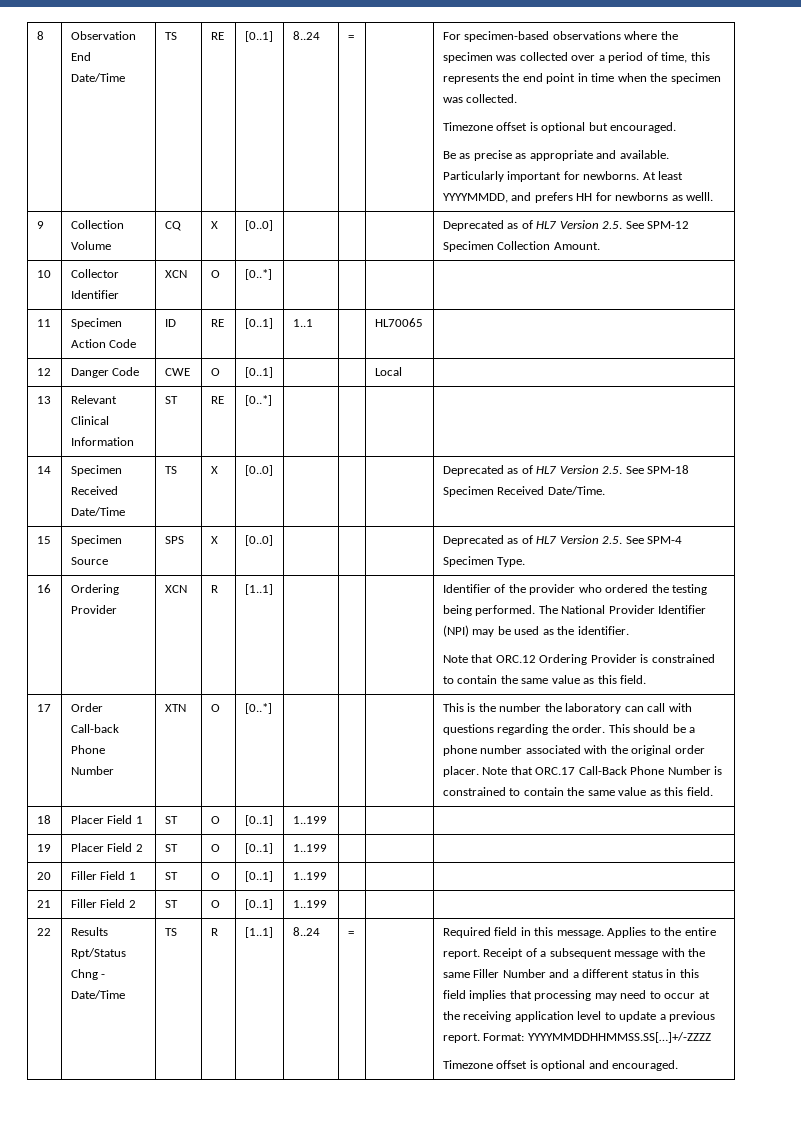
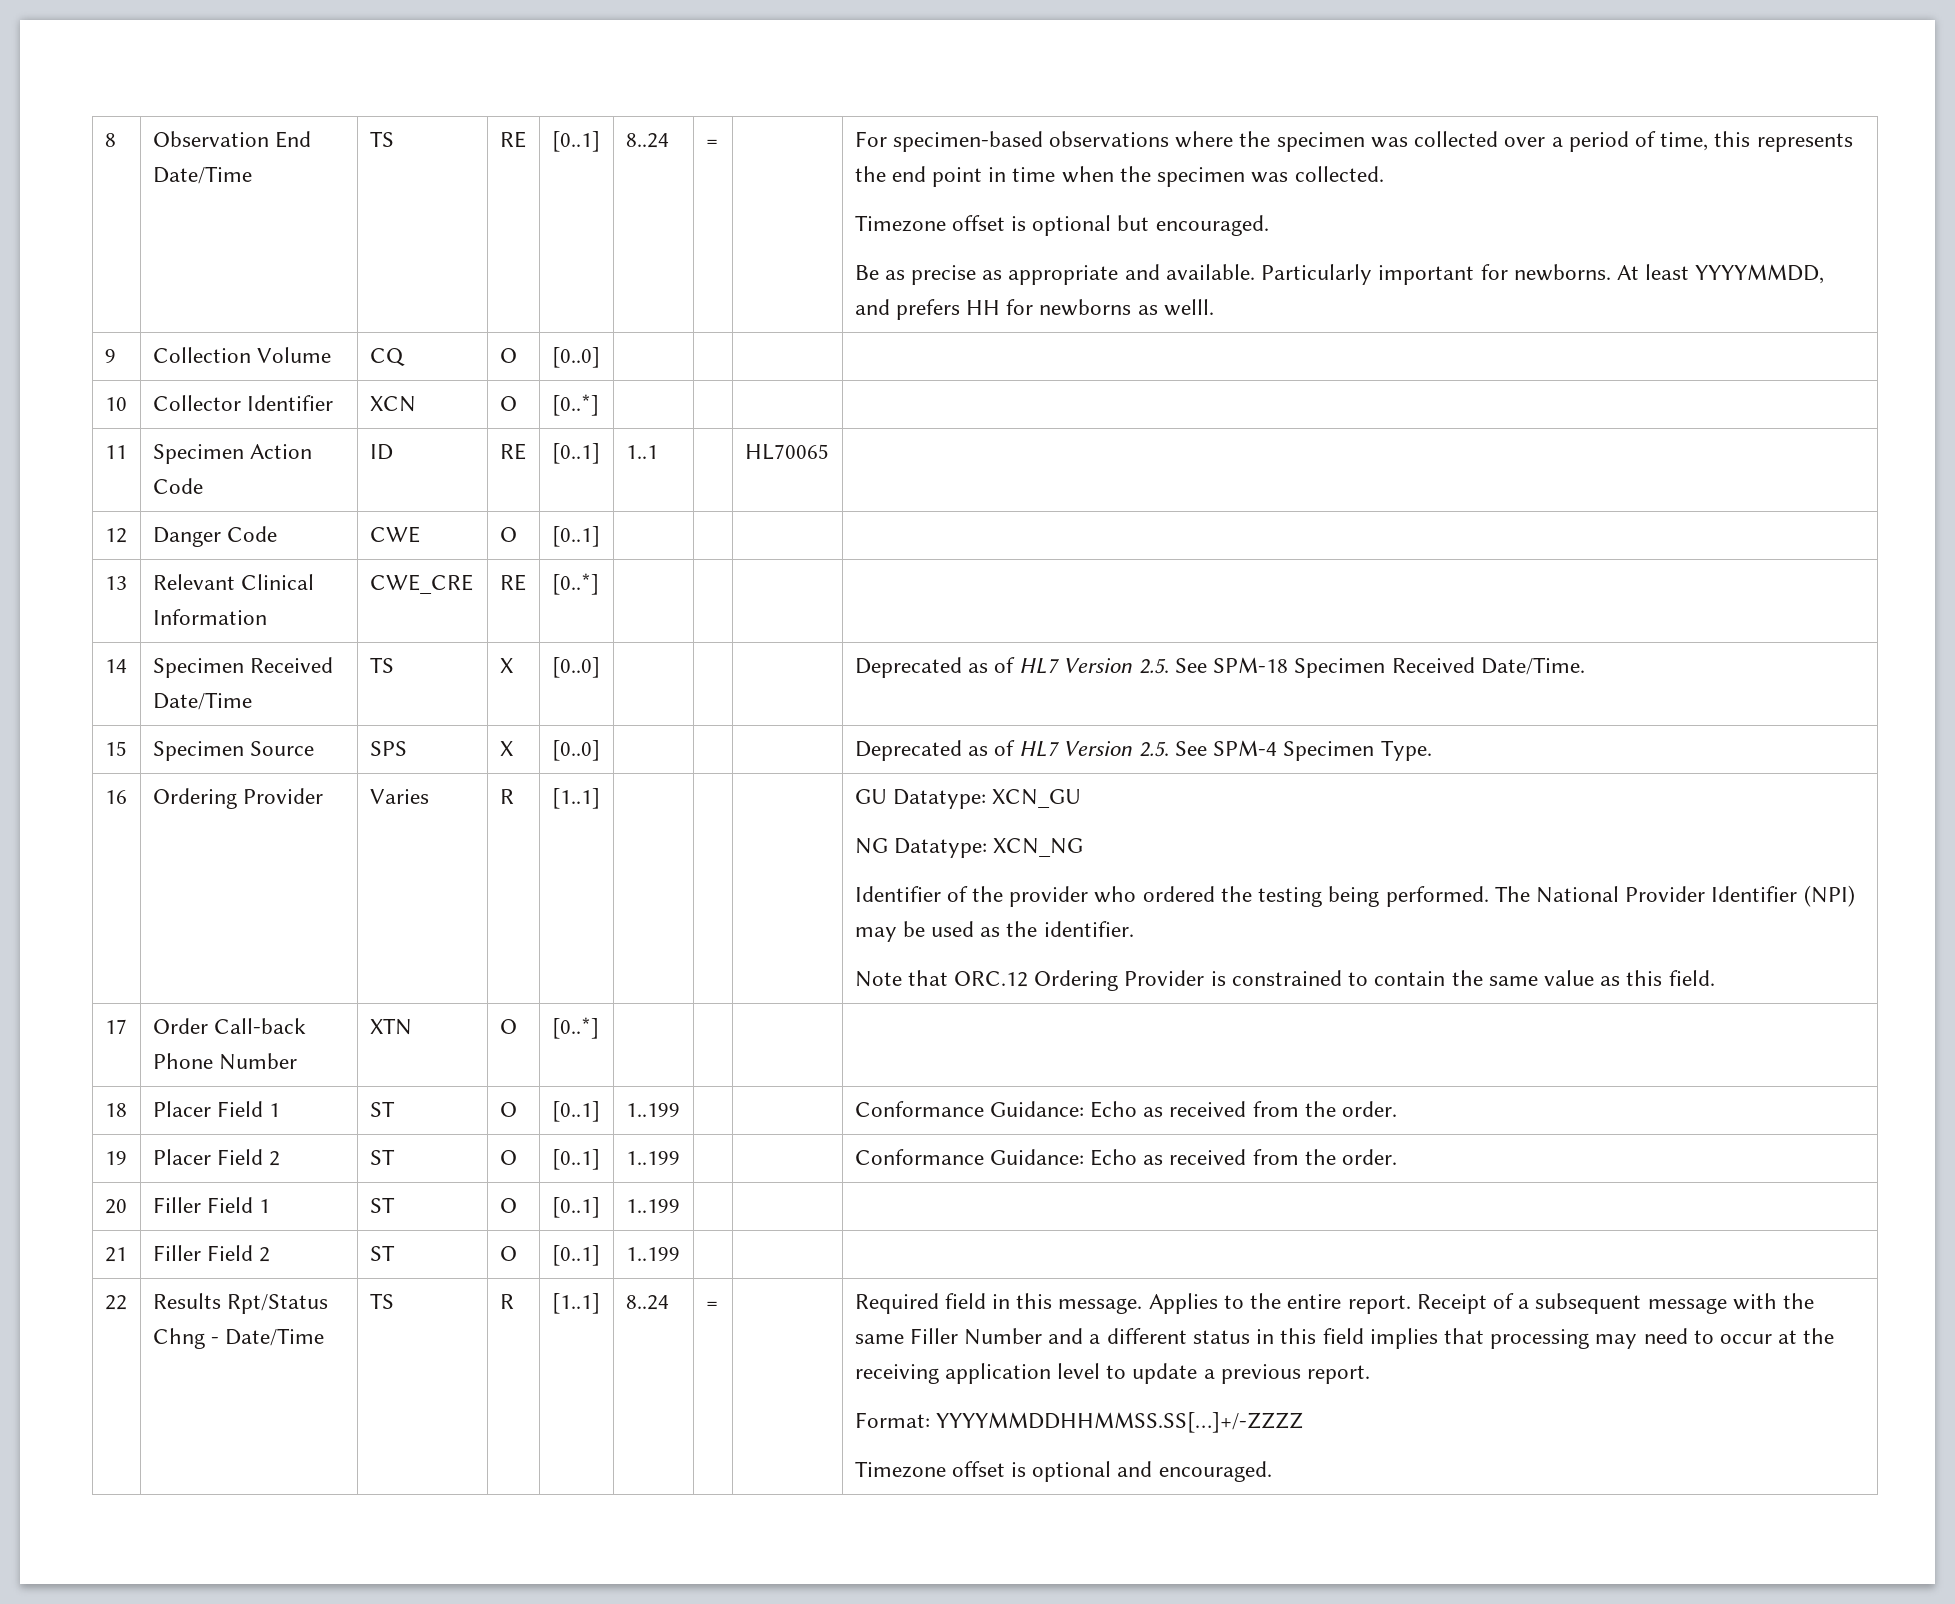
[210,221,218,229] [244,220,273,231] [442,220,690,231] [442,241,600,252] X | [0..0] | | | | Deprecated as of HL7 Version 2.5. See SPM-12 Specimen Collection Amount. -> [499,348,517,363] [551,347,600,368] O | [0..0] | | | |
[374,367,402,376] Local -> (600, 536) none
[164,396,178,404] ST -> [369,574,473,594] CWE_CRE
[164,585,187,593] XCN -> [369,789,429,804] Varies
(273, 589) none -> [854,789,1082,809] [854,838,1084,858] GU Datatype: XCN_GU // NG Datatype: XCN_NG //
[442,703,692,714] [442,724,696,735] [442,745,705,756] [442,766,723,777] [442,787,713,796] This is the number the laboratory can call with questions regarding the order. This should be a phone number associated with the original order placer. Note that ORC.17 Call-Back Phone Number is constrained to contain the same value as this field. -> (599, 1028) none
(327, 820) none -> [854,1101,1398,1118] Conformance Guidance: Echo as received from the order.
(327, 848) none -> [854,1149,1398,1166] Conformance Guidance: Echo as received from the order.
(480, 1038) none -> (1371, 1374) //

